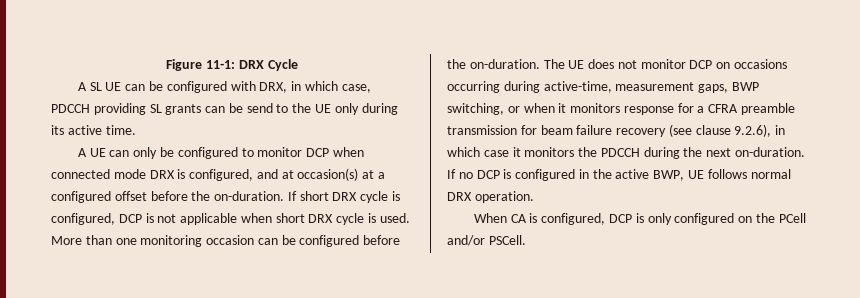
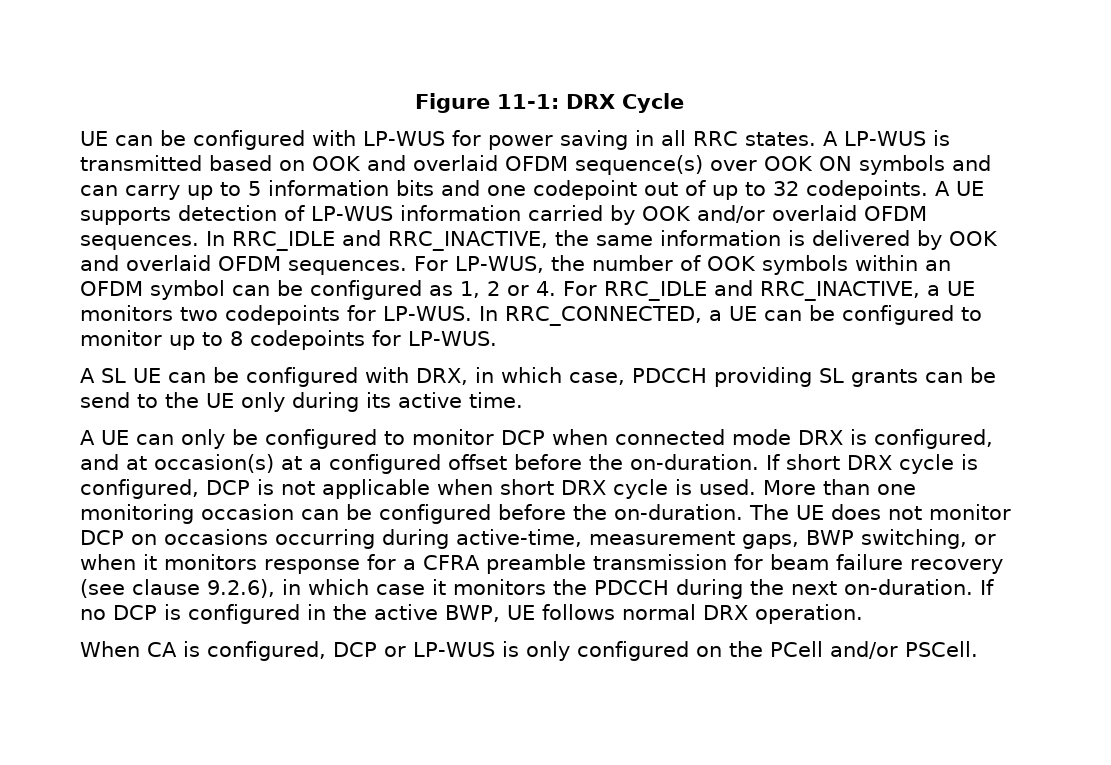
(298, 65) none -> [80,130,950,150] [80,155,991,175] [80,180,984,200] [80,205,927,225] [80,230,998,251] [80,255,951,275] [80,280,975,301] [80,305,982,326] [80,330,497,350] // UE can be configured with LP-WUS for power saving in all RRC states. A LP-WUS is transmitted based on OOK and overlaid OFDM sequence(s) over OOK ON symbols and can carry up to 5 information bits and one codepoint out of up to 32 codepoints. A UE supports detection of LP-WUS information carried by OOK and/or overlaid OFDM sequences. In RRC_IDLE and RRC_INACTIVE, the same information is delivered by OOK and overlaid OFDM sequences. For LP-WUS, the number of OOK symbols within an OFDM symbol can be configured as 1, 2 or 4. For RRC_IDLE and RRC_INACTIVE, a UE monitors two codepoints for LP-WUS. In RRC_CONNECTED, a UE can be configured to monitor up to 8 codepoints for LP-WUS.
(632, 218) none -> [384,642,495,657] or LP-WUS

